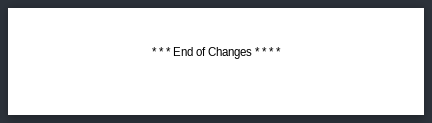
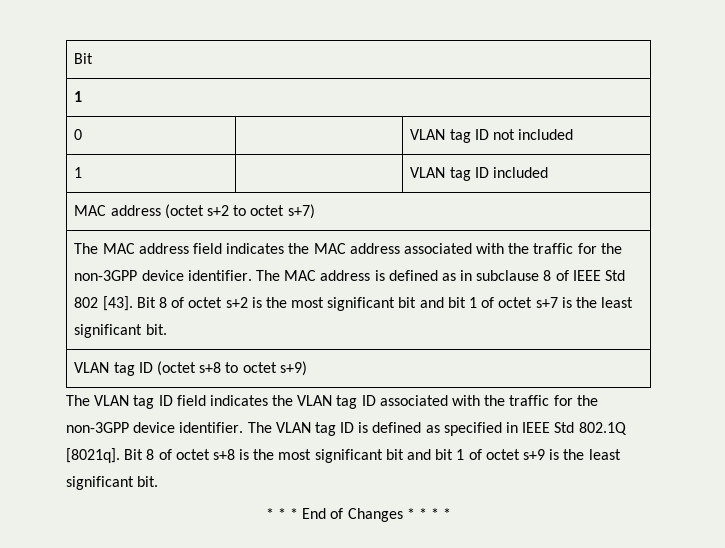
(151, 51) none -> [74,53,94,64] [74,91,83,102] [74,129,83,140] [410,129,574,143] [74,167,83,178] [410,167,548,181] [74,204,315,219] [74,243,622,254] [74,270,626,281] [74,296,634,311] [74,324,167,338] [74,361,307,376] [66,395,598,409] [66,422,627,436] [66,448,621,463] [66,476,159,490] Bit // 1 // 0 | | VLAN tag ID not included // 1 | | VLAN tag ID included // MAC address (octet s+2 to octet s+7) // The MAC address field indicates the MAC address associated with the traffic for the non-3GPP device identifier. The MAC address is defined as in subclause 8 of IEEE Std 802 [43]. Bit 8 of octet s+2 is the most significant bit and bit 1 of octet s+7 is the least significant bit. // VLAN tag ID (octet s+8 to octet s+9) // The VLAN tag ID field indicates the VLAN tag ID associated with the traffic for the non-3GPP device identifier. The VLAN tag ID is defined as specified in IEEE Std 802.1Q [8021q]. Bit 8 of octet s+8 is the most significant bit and bit 1 of octet s+9 is the least significant bit. //

